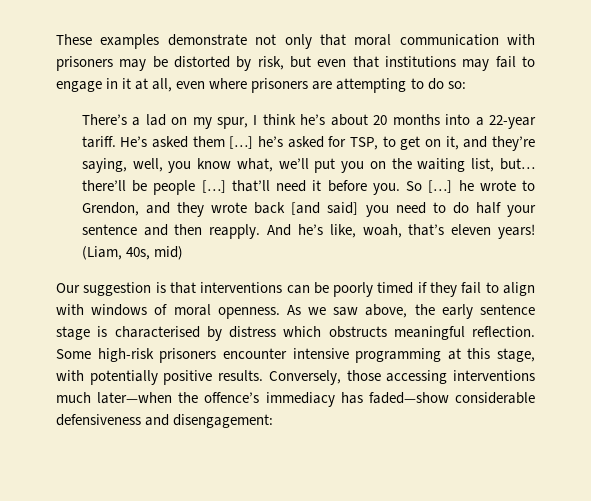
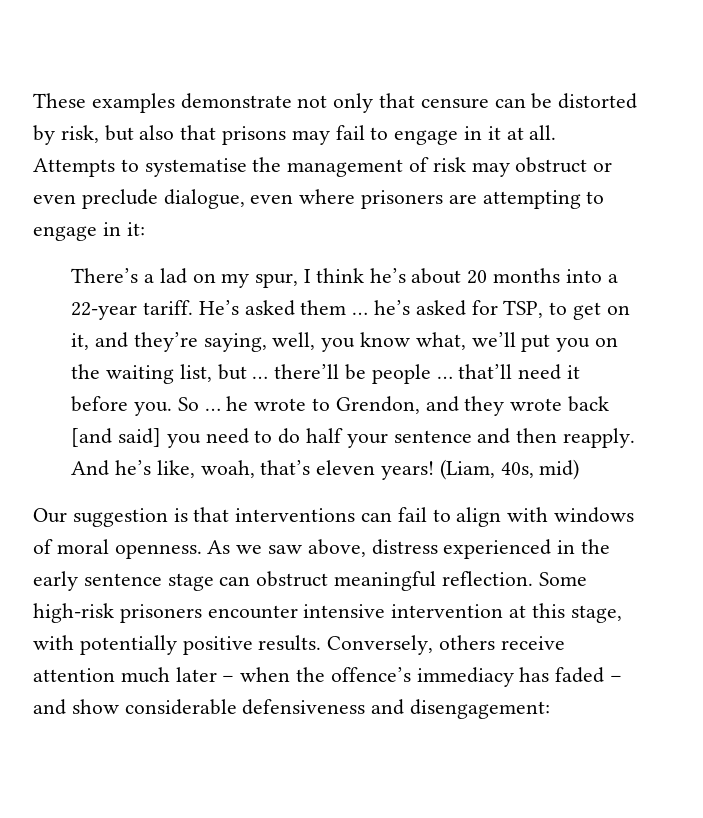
[354,34,535,46] [56,56,147,71] moral communication with prisoners may -> [420,98,526,109] censure can
[317,56,456,68] even that institutions -> [139,125,287,145] also that prisons
[152,78,173,92] all, -> [529,125,557,140] [33,157,613,177] [33,189,245,209] all. Attempts to systematise the management of risk may obstruct or even preclude dialogue,
[427,78,466,90] do so: -> [33,222,145,241] engage in it:
[229,136,254,149] […] -> [352,312,369,315] …
[500,158,536,170] but… -> [217,364,269,380] but …
[201,180,226,193] […] -> [436,376,453,379] …
[428,180,453,193] […] -> [204,408,221,411] …
[313,282,458,297] be poorly timed if they -> (393, 517) none
(408, 311) none -> [371,539,576,559] distress experienced in
[97,326,387,341] is characterised by distress which obstructs -> [219,571,329,587] can obstruct
[355,348,442,363] programming -> [391,604,504,618] intervention
[346,370,535,384] [56,392,449,407] those accessing interventions much later—when the offence’s immediacy has faded—show -> [439,635,565,650] [33,667,623,687] [33,699,119,715] others receive attention much later – when the offence’s immediacy has faded – and show

